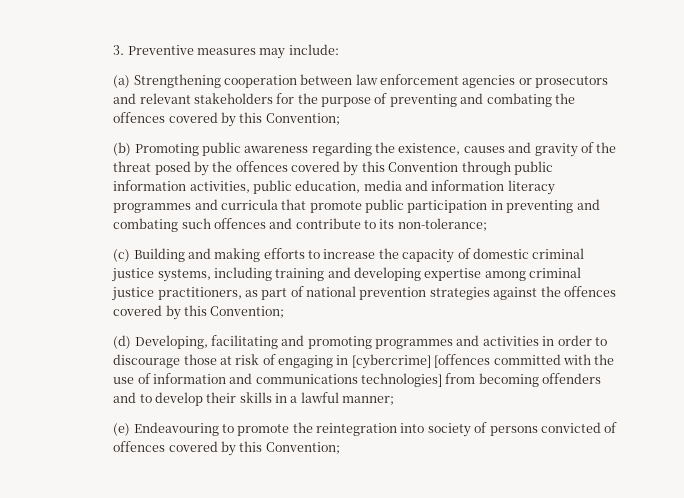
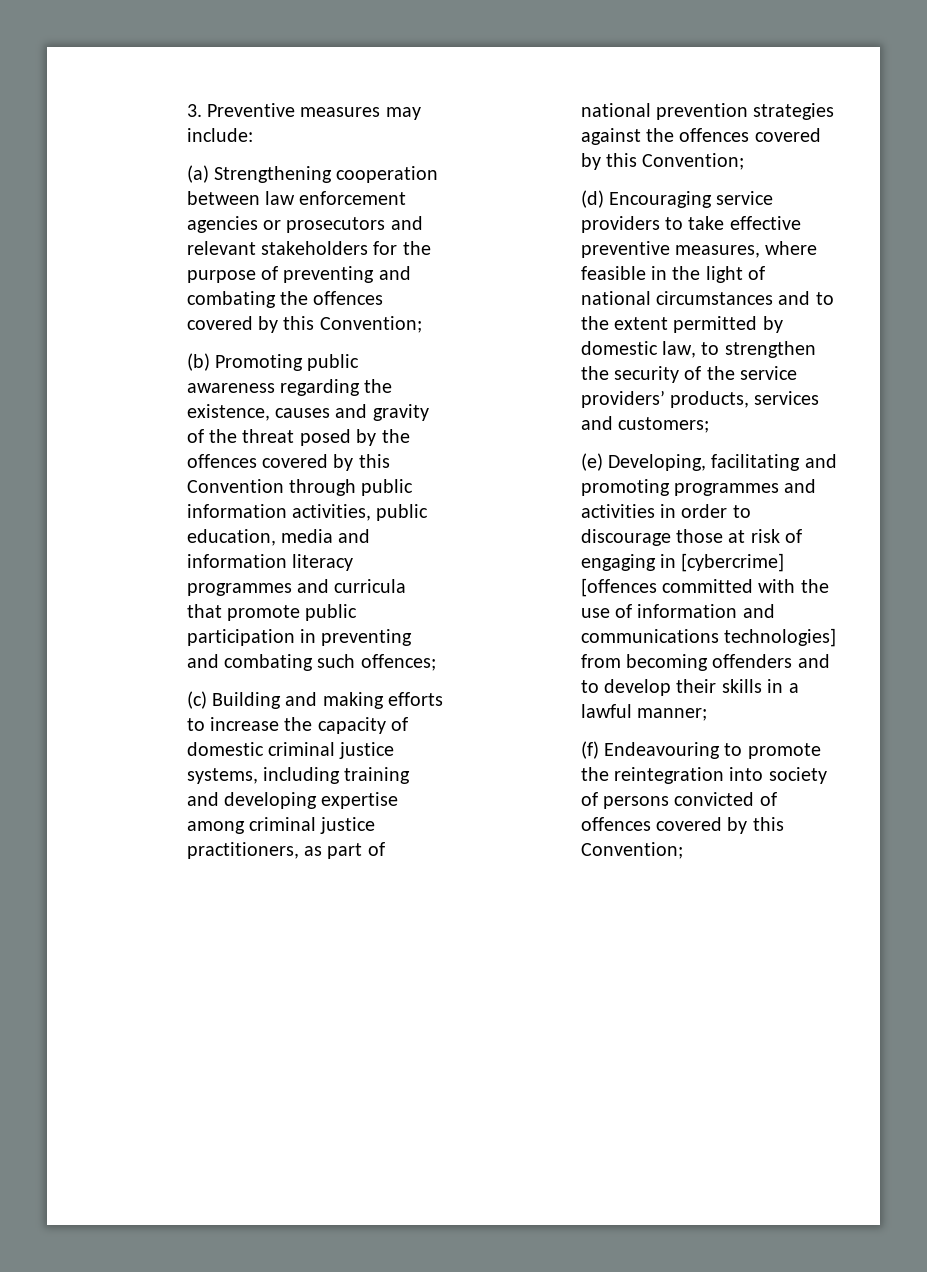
[213,218,487,231] offences and contribute to its non-tolerance; -> [360,654,436,671] offences;
(132, 342) none -> [609,191,774,208] [580,216,801,233] [580,241,818,258] [580,266,766,283] [580,291,834,305] [580,316,783,333] [580,341,816,358] [580,366,798,383] [580,390,820,408] [580,416,710,433] [580,453,603,471] Encouraging service providers to take effective preventive measures, where feasible in the light of national circumstances and to the extent permitted by domestic law, to strengthen the security of the service providers’ products, services and customers; // (e)
[113,423,131,436] (e) -> [580,741,599,759] (f)

